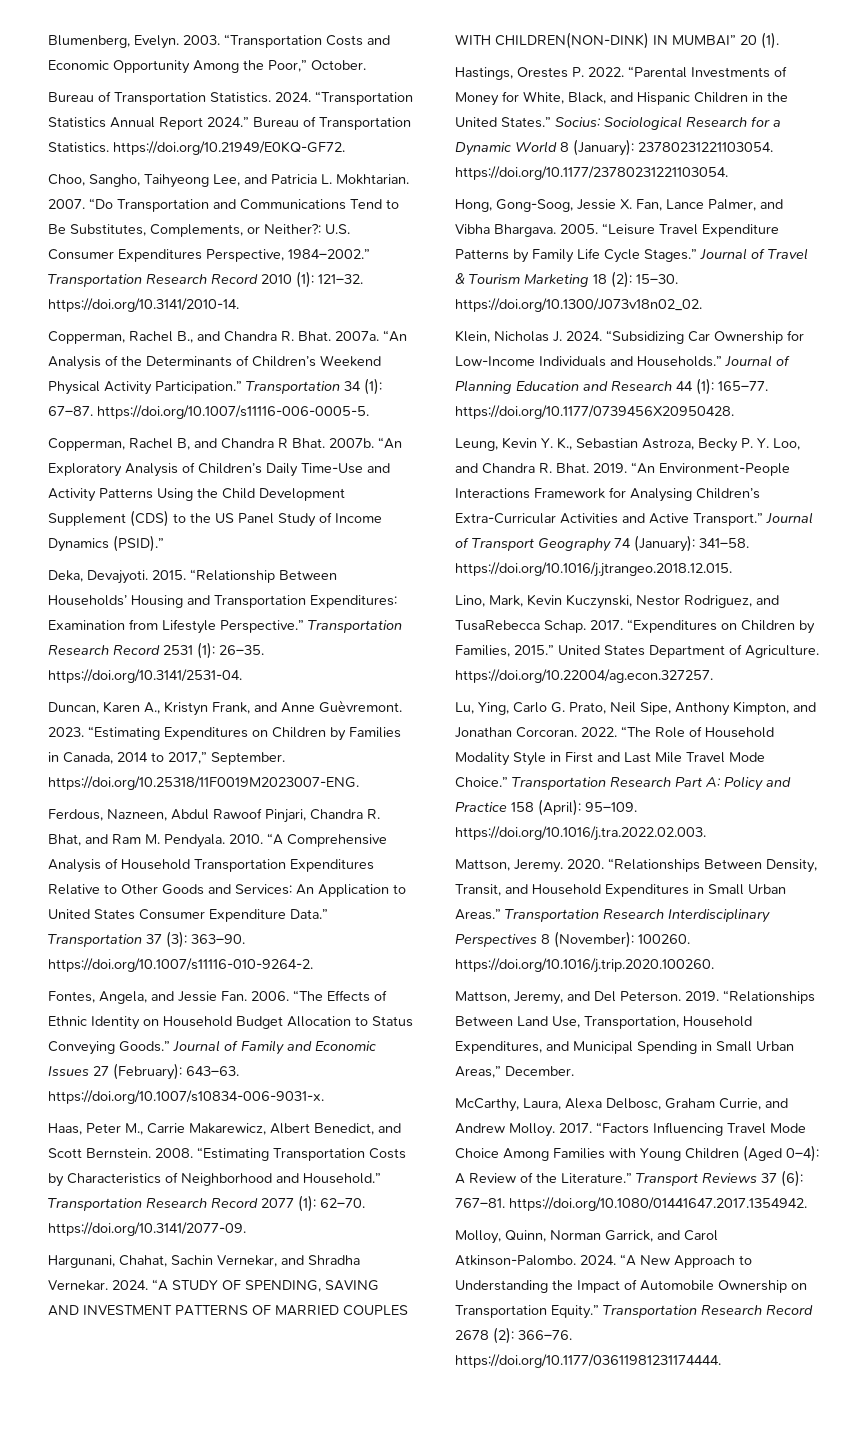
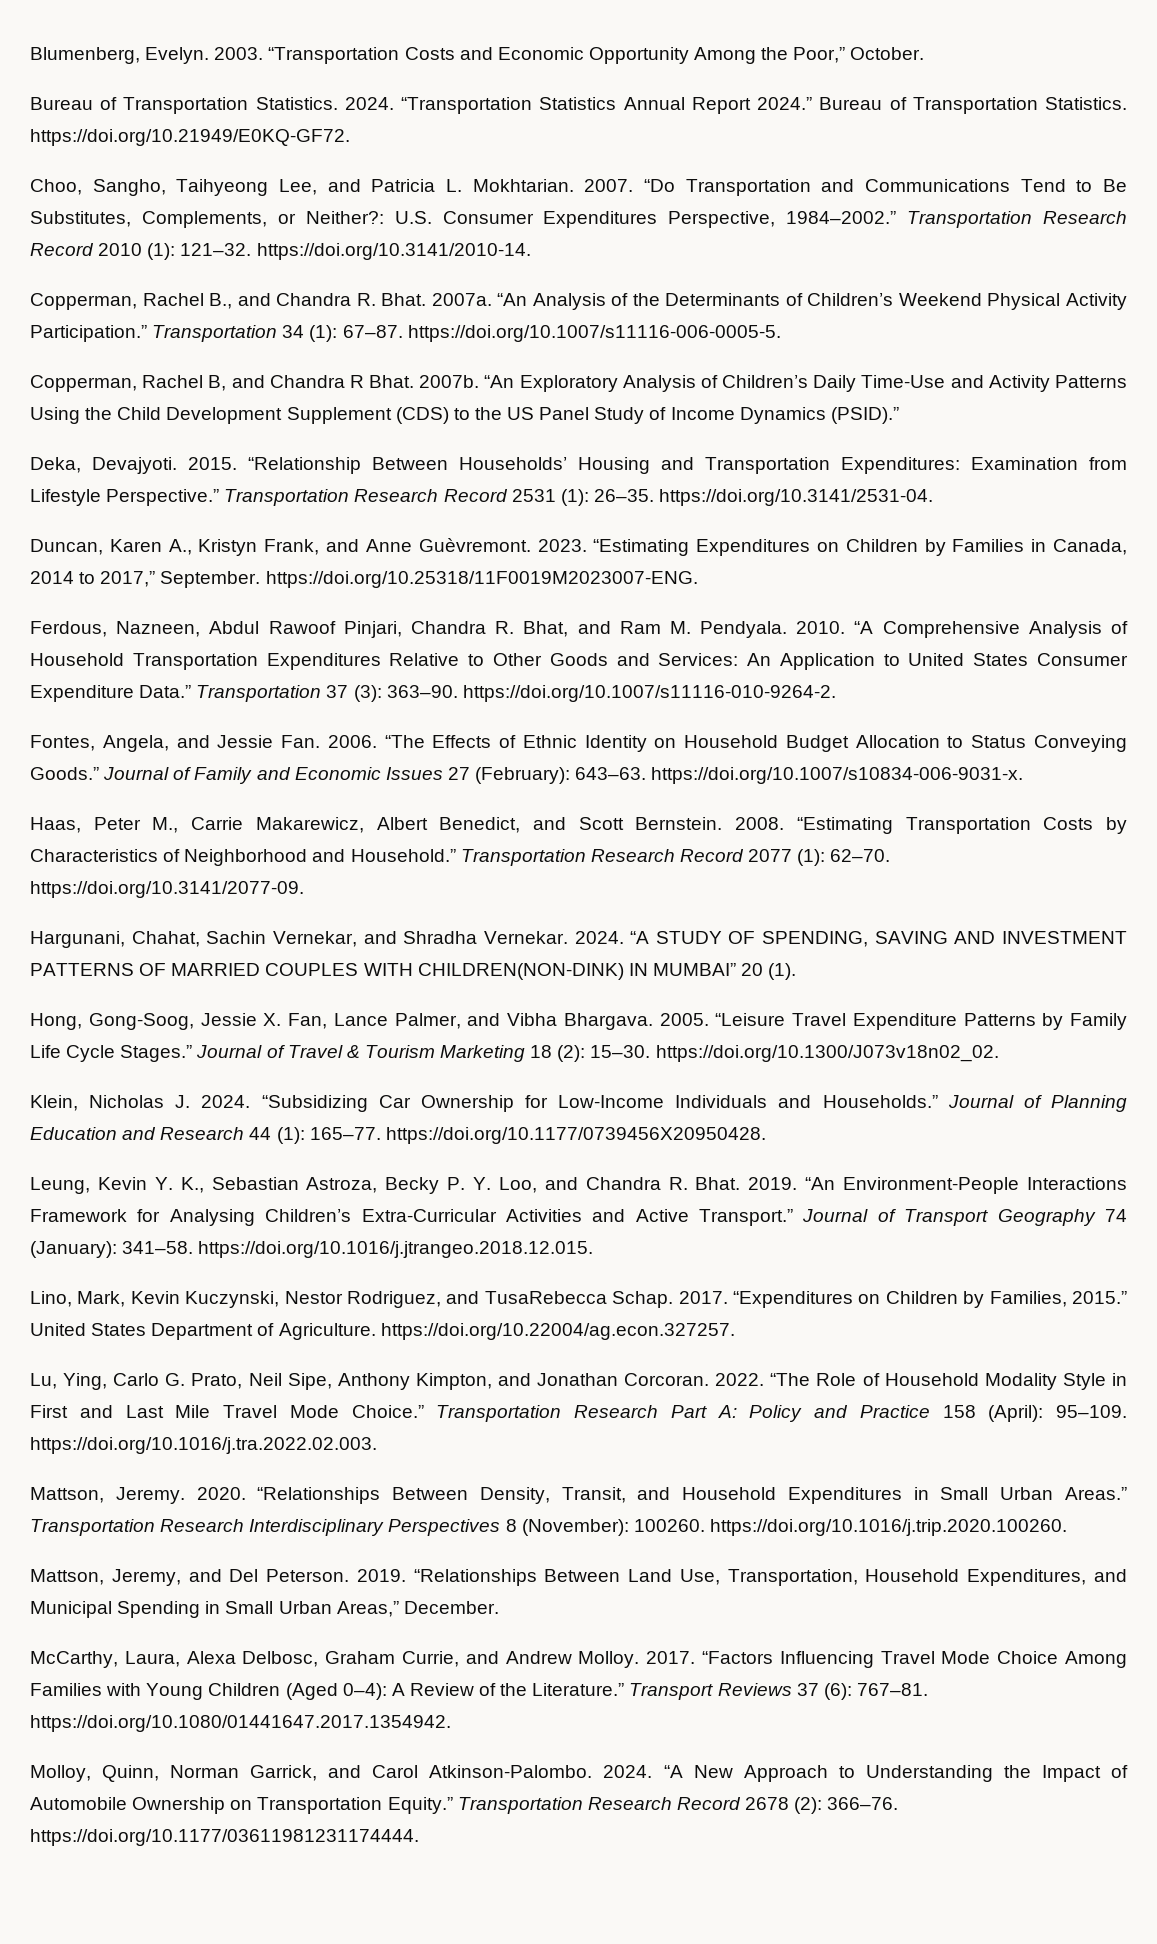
[455,66,787,80] [455,91,788,106] [455,116,781,130] [455,139,773,156] [455,166,728,180] // Hastings, Orestes P. 2022. “Parental Investments of Money for White, Black, and Hispanic Children in the United States.” Socius: Sociological Research for a Dynamic World 8 (January): 23780231221103054. https://doi.org/10.1177/23780231221103054. -> (797, 971) none

